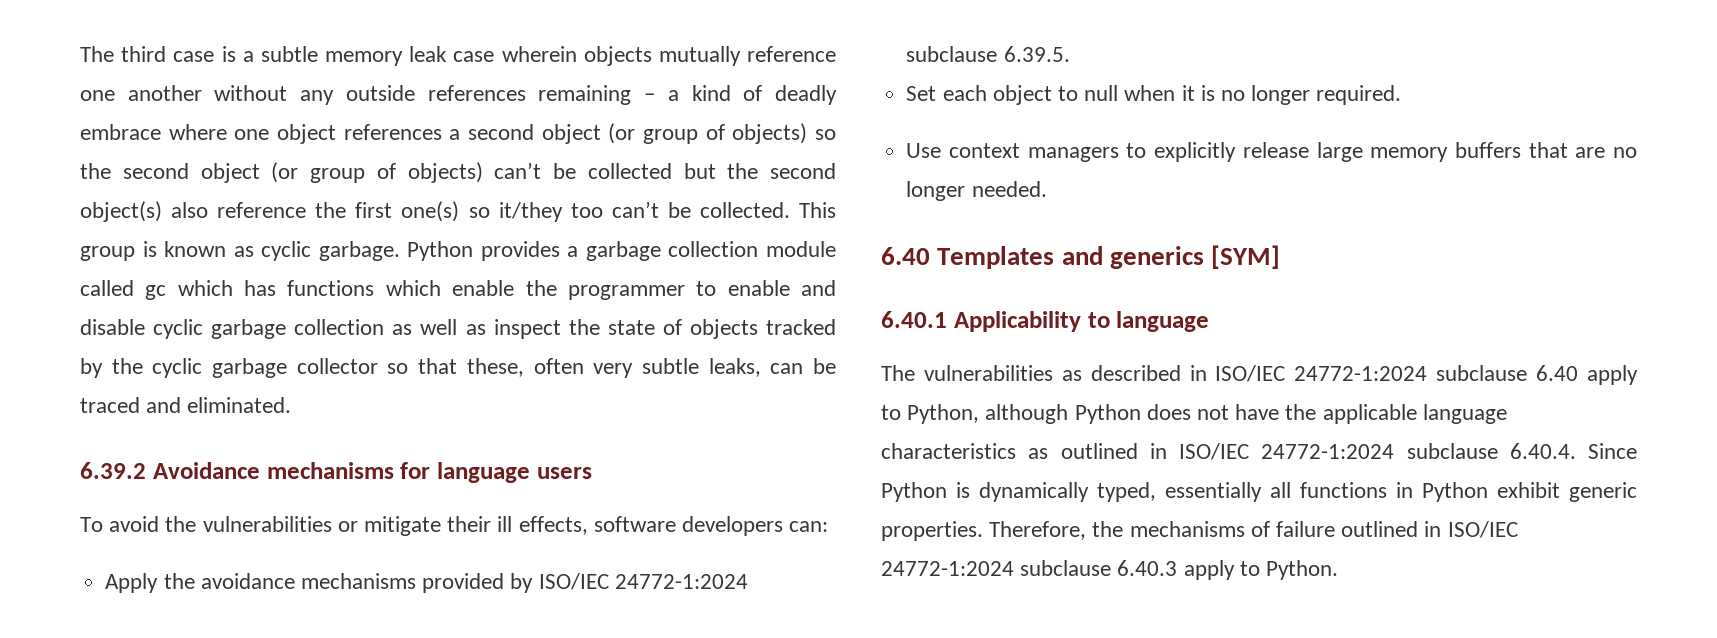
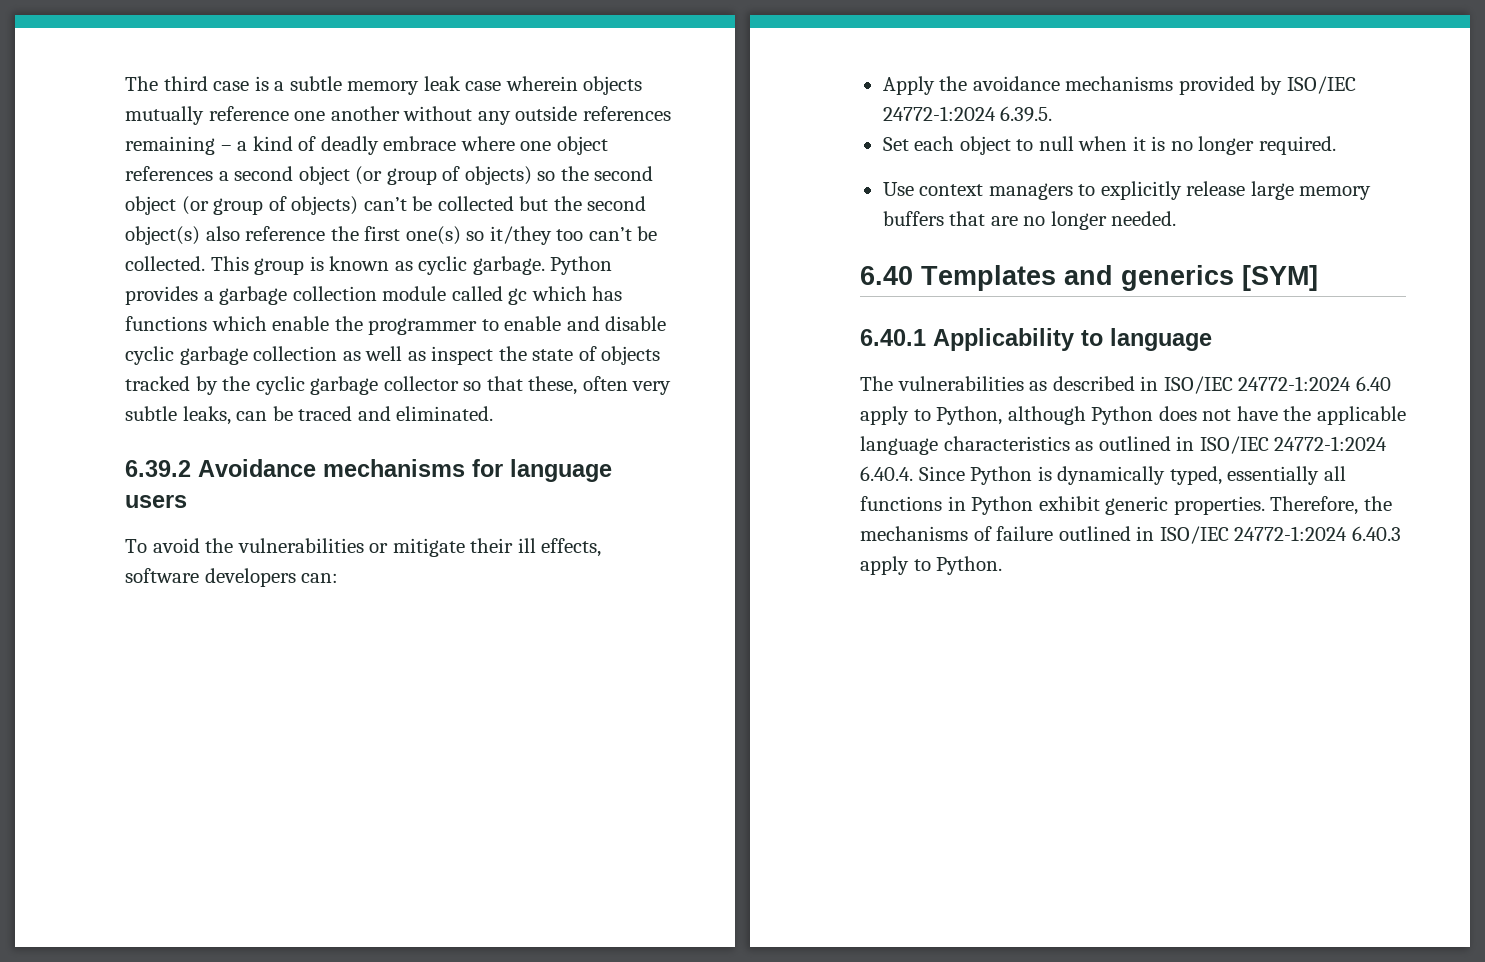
[906,46,998,62] subclause -> (996, 113) none
[1436,365,1528,381] subclause -> (1352, 383) none
[1406,443,1498,459] subclause -> (1388, 443) none
[1020,560,1112,576] subclause -> (1348, 533) none

